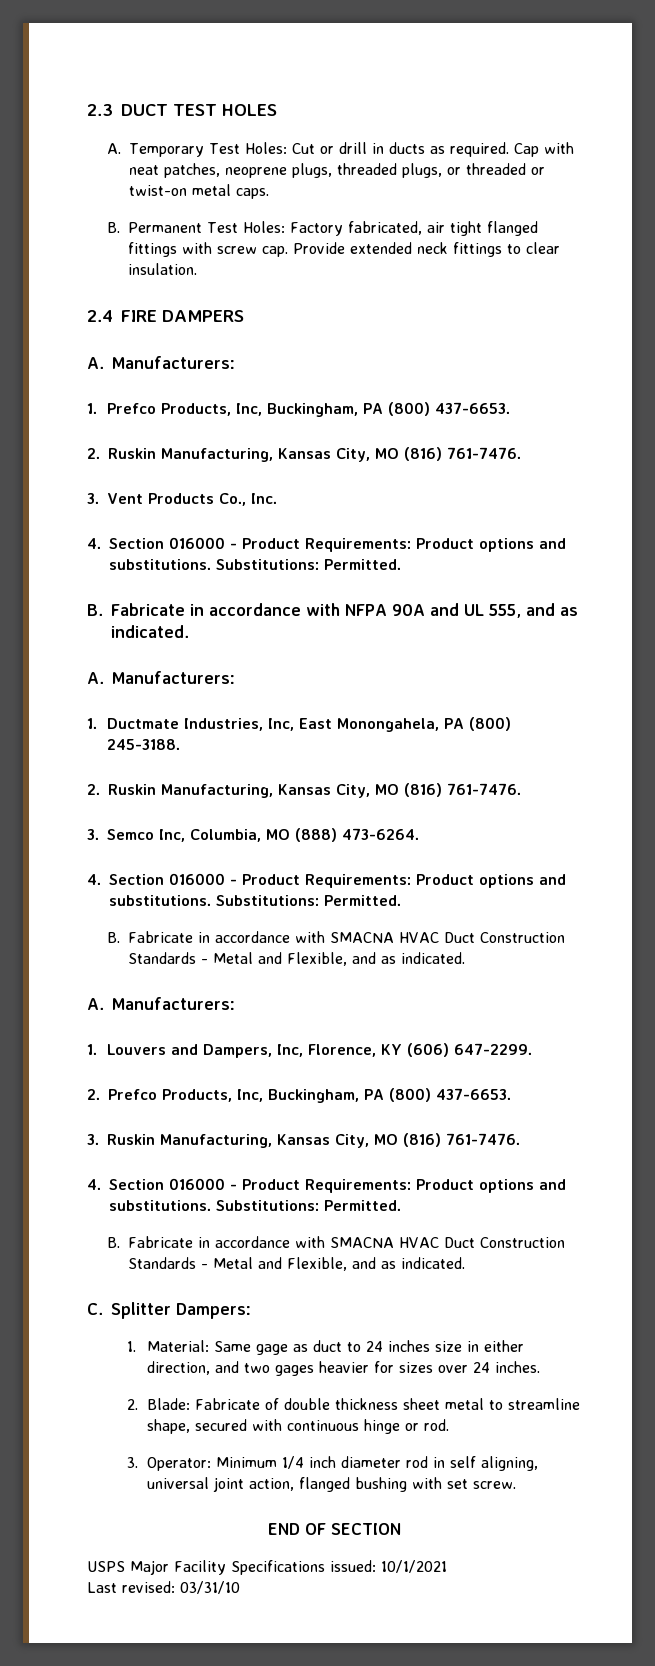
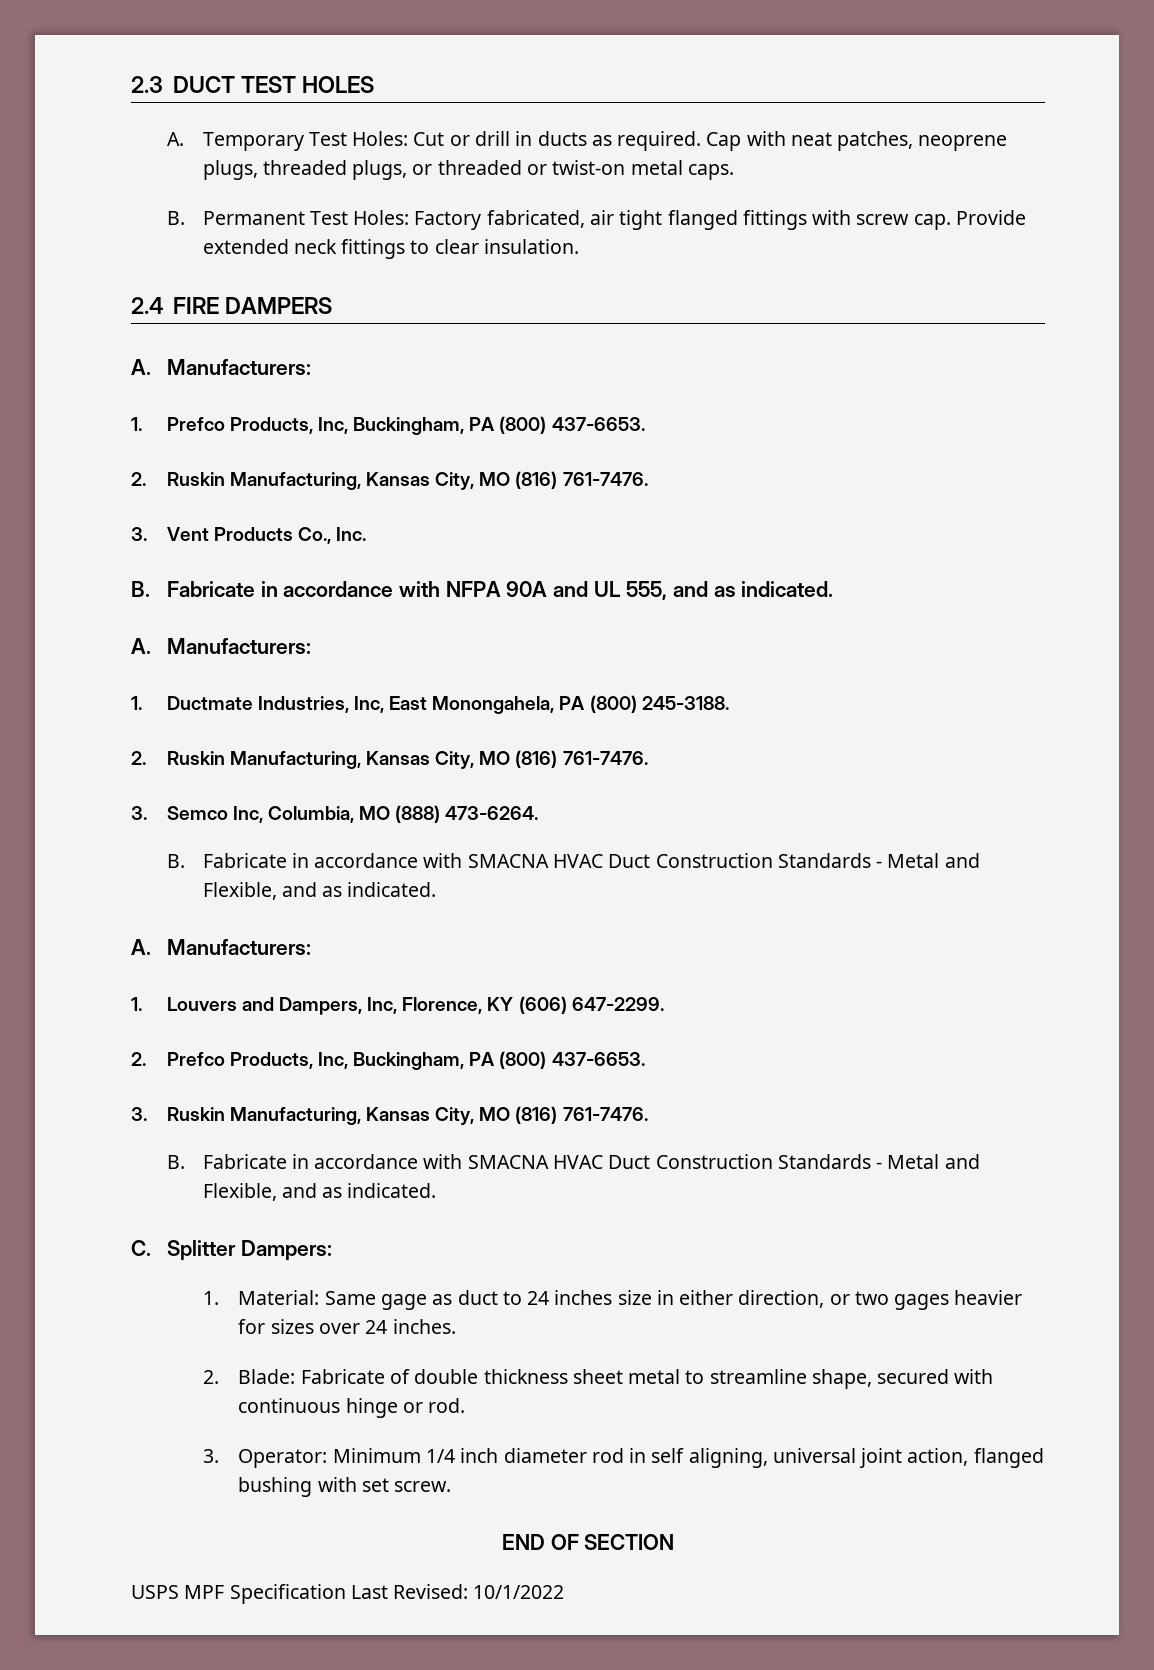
[87,537,566,552] [109,559,401,570] // 4. Section 016000 - Product Requirements: Product options and substitutions. Substitutions: Permitted. -> (367, 534) none
[87,873,566,888] [109,895,401,906] // 4. Section 016000 - Product Requirements: Product options and substitutions. Substitutions: Permitted. -> (539, 813) none
[87,1178,566,1193] [109,1200,401,1211] // 4. Section 016000 - Product Requirements: Product options and substitutions. Substitutions: Permitted. -> (648, 1114) none
[214,1361,239,1373] and -> [829,1294,850,1305] or
[130,1560,447,1575] [87,1581,240,1594] Major Facility Specifications issued: 10/1/2021 // Last revised: 03/31/10 -> [184,1584,565,1604] MPF Specification Last Revised: 10/1/2022

